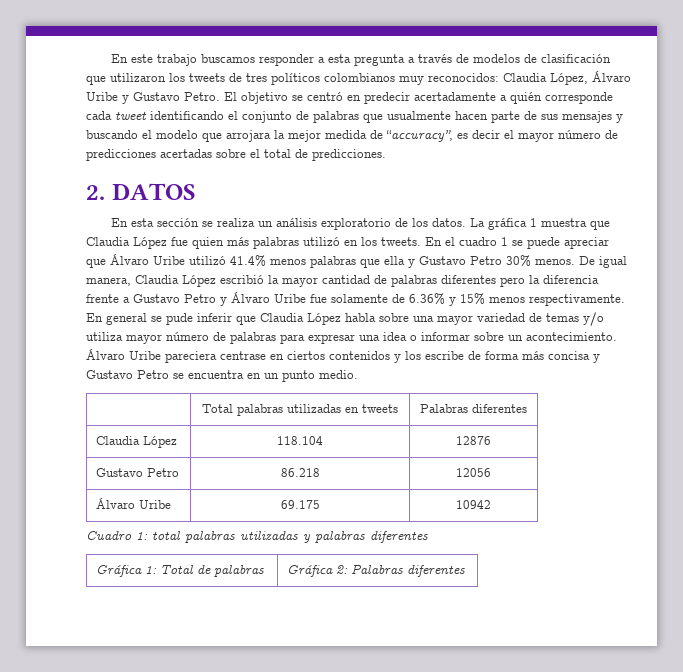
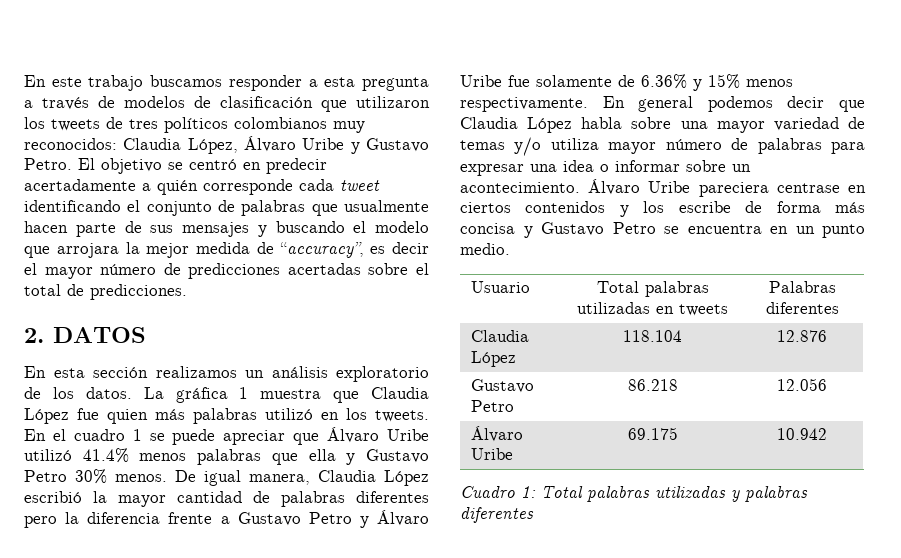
[202,218,256,227] se realiza -> [155,366,237,378] realizamos
[151,313,232,325] se pude inferir -> [707,96,825,112] podemos decir
(358, 374) none -> [471,281,531,293] Usuario
[456,436,491,445] 12876 -> [777,330,827,342] 12.876
[456,468,491,477] 12056 -> [777,378,827,391] 12.056
[456,500,491,509] 10942 -> [777,428,827,440] 10.942
[152,531,181,540] total -> [541,486,583,498] Total
[95,565,264,577] [286,564,465,577] // Gráfica 1: Total de palabras | Gráfica 2: Palabras diferentes -> (534, 515) none

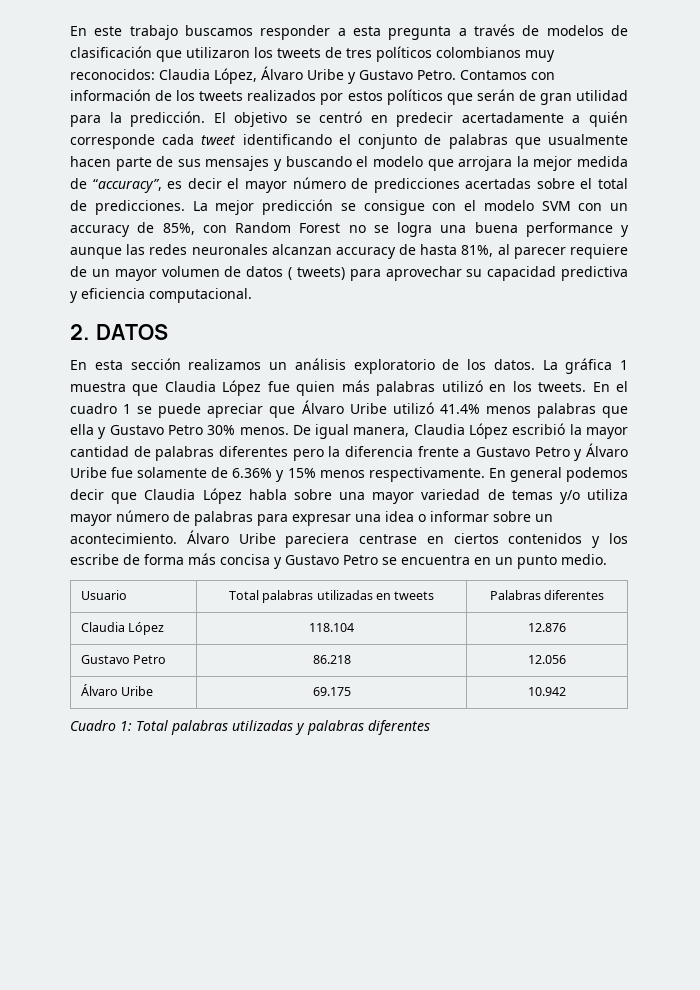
(72, 164) none -> [460,70,555,80] [70,89,628,105] [70,111,206,127] Contamos con información de los tweets realizados por estos políticos que serán de gran utilidad para la predicción.
(187, 292) none -> [192,199,628,215] [70,222,629,237] [70,244,628,259] [70,266,628,281] [70,288,252,303] La mejor predicción se consigue con el modelo SVM con un accuracy de 85%, con Random Forest no se logra una buena performance y aunque las redes neuronales alcanzan accuracy de hasta 81%, al parecer requiere de un mayor volumen de datos ( tweets) para aprovechar su capacidad predictiva y eficiencia computacional.

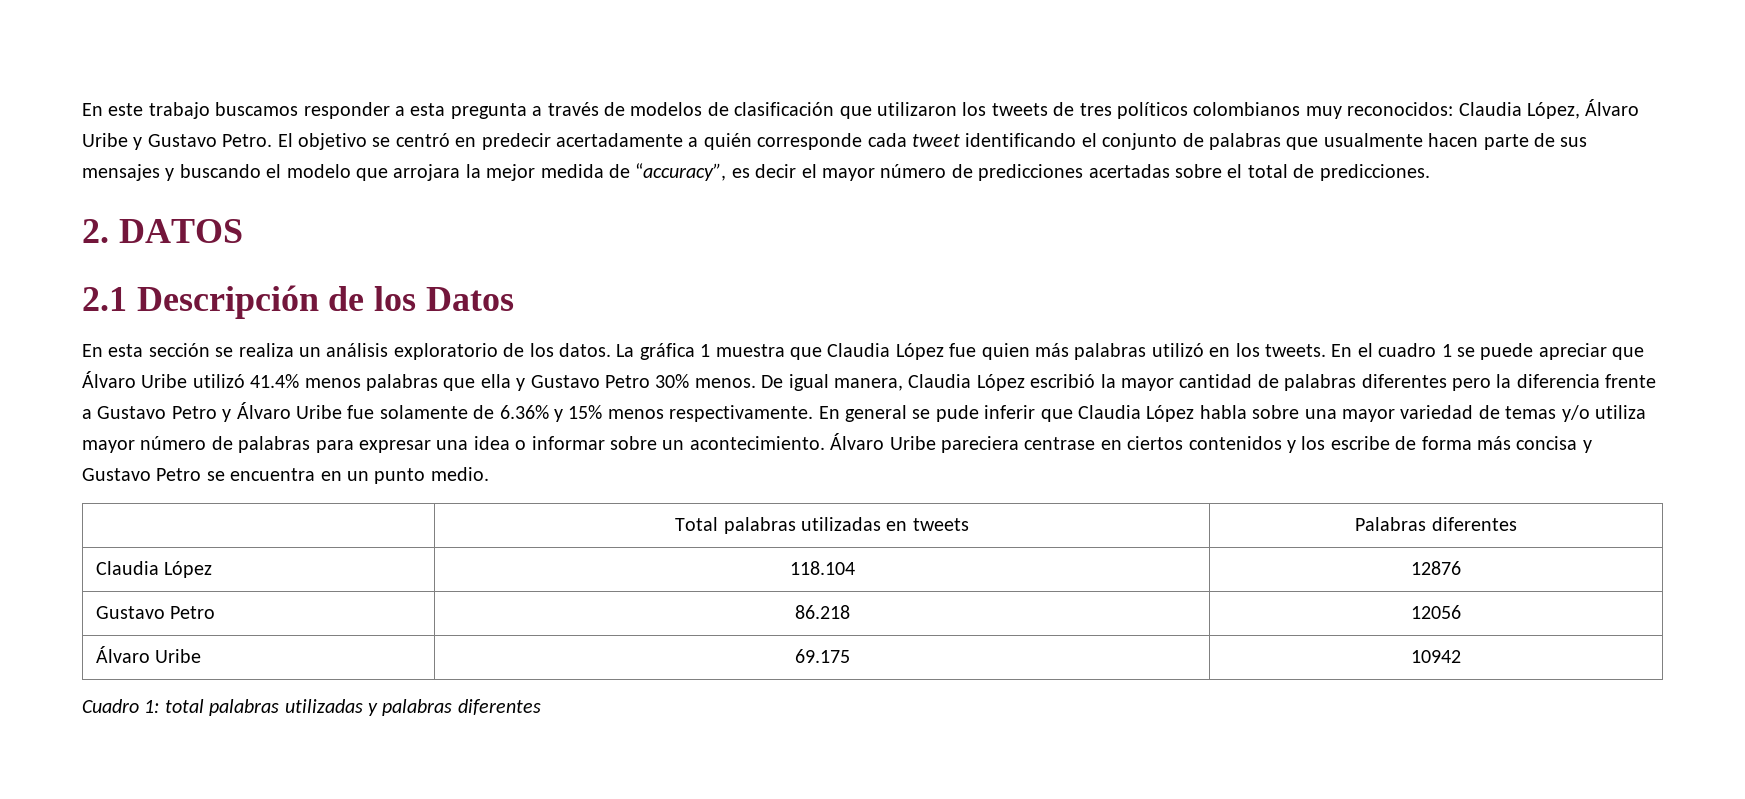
[460,70,555,80] [70,89,628,105] [70,111,206,127] Contamos con información de los tweets realizados por estos políticos que serán de gran utilidad para la predicción. -> (273, 140) none
[192,199,628,215] [70,222,629,237] [70,244,628,259] [70,266,628,281] [70,288,252,303] [70,324,168,340] La mejor predicción se consigue con el modelo SVM con un accuracy de 85%, con Random Forest no se logra una buena performance y aunque las redes neuronales alcanzan accuracy de hasta 81%, al parecer requiere de un mayor volumen de datos ( tweets) para aprovechar su capacidad predictiva y eficiencia computacional. // 2. DATOS -> [82,219,243,243] [82,285,514,319] // 2. DATOS // 2.1 Descripción de los Datos
[188,359,262,370] realizamos -> [215,343,294,357] se realiza
[565,467,628,482] [70,489,104,500] podemos decir -> [912,405,1036,422] se pude inferir
[80,590,127,600] Usuario -> (489, 474) none
[528,623,566,632] 12.876 -> [1411,561,1461,575] 12876
[528,655,566,664] 12.056 -> [1411,605,1461,619] 12056
[528,687,566,696] 10.942 -> [1411,650,1461,663] 10942
[136,720,168,731] Total -> [164,699,204,713] total

